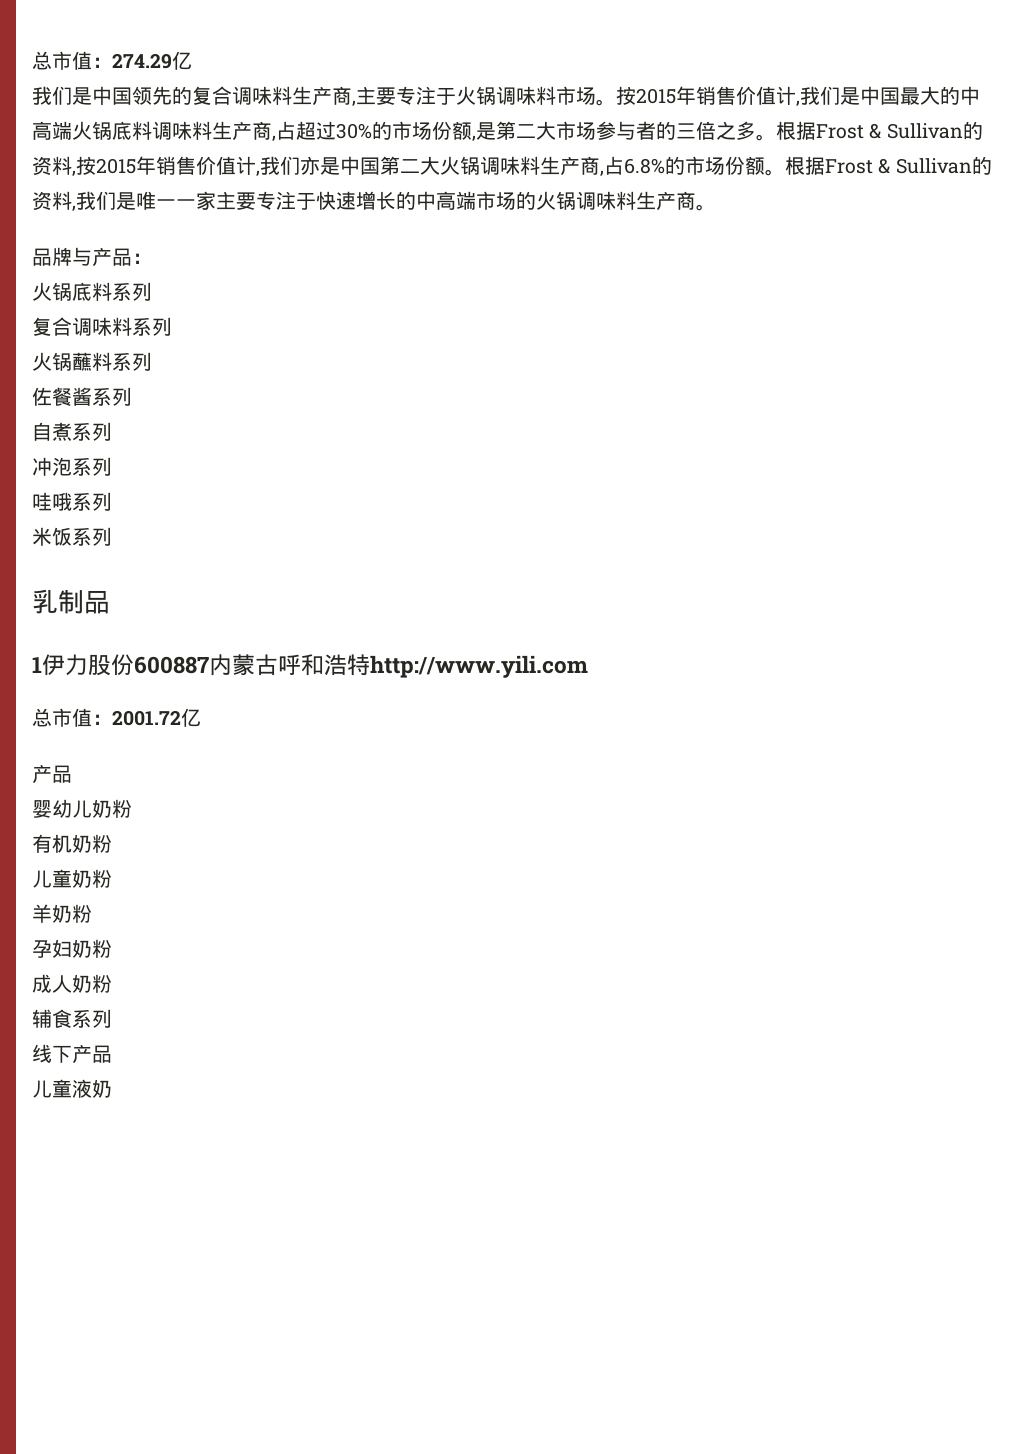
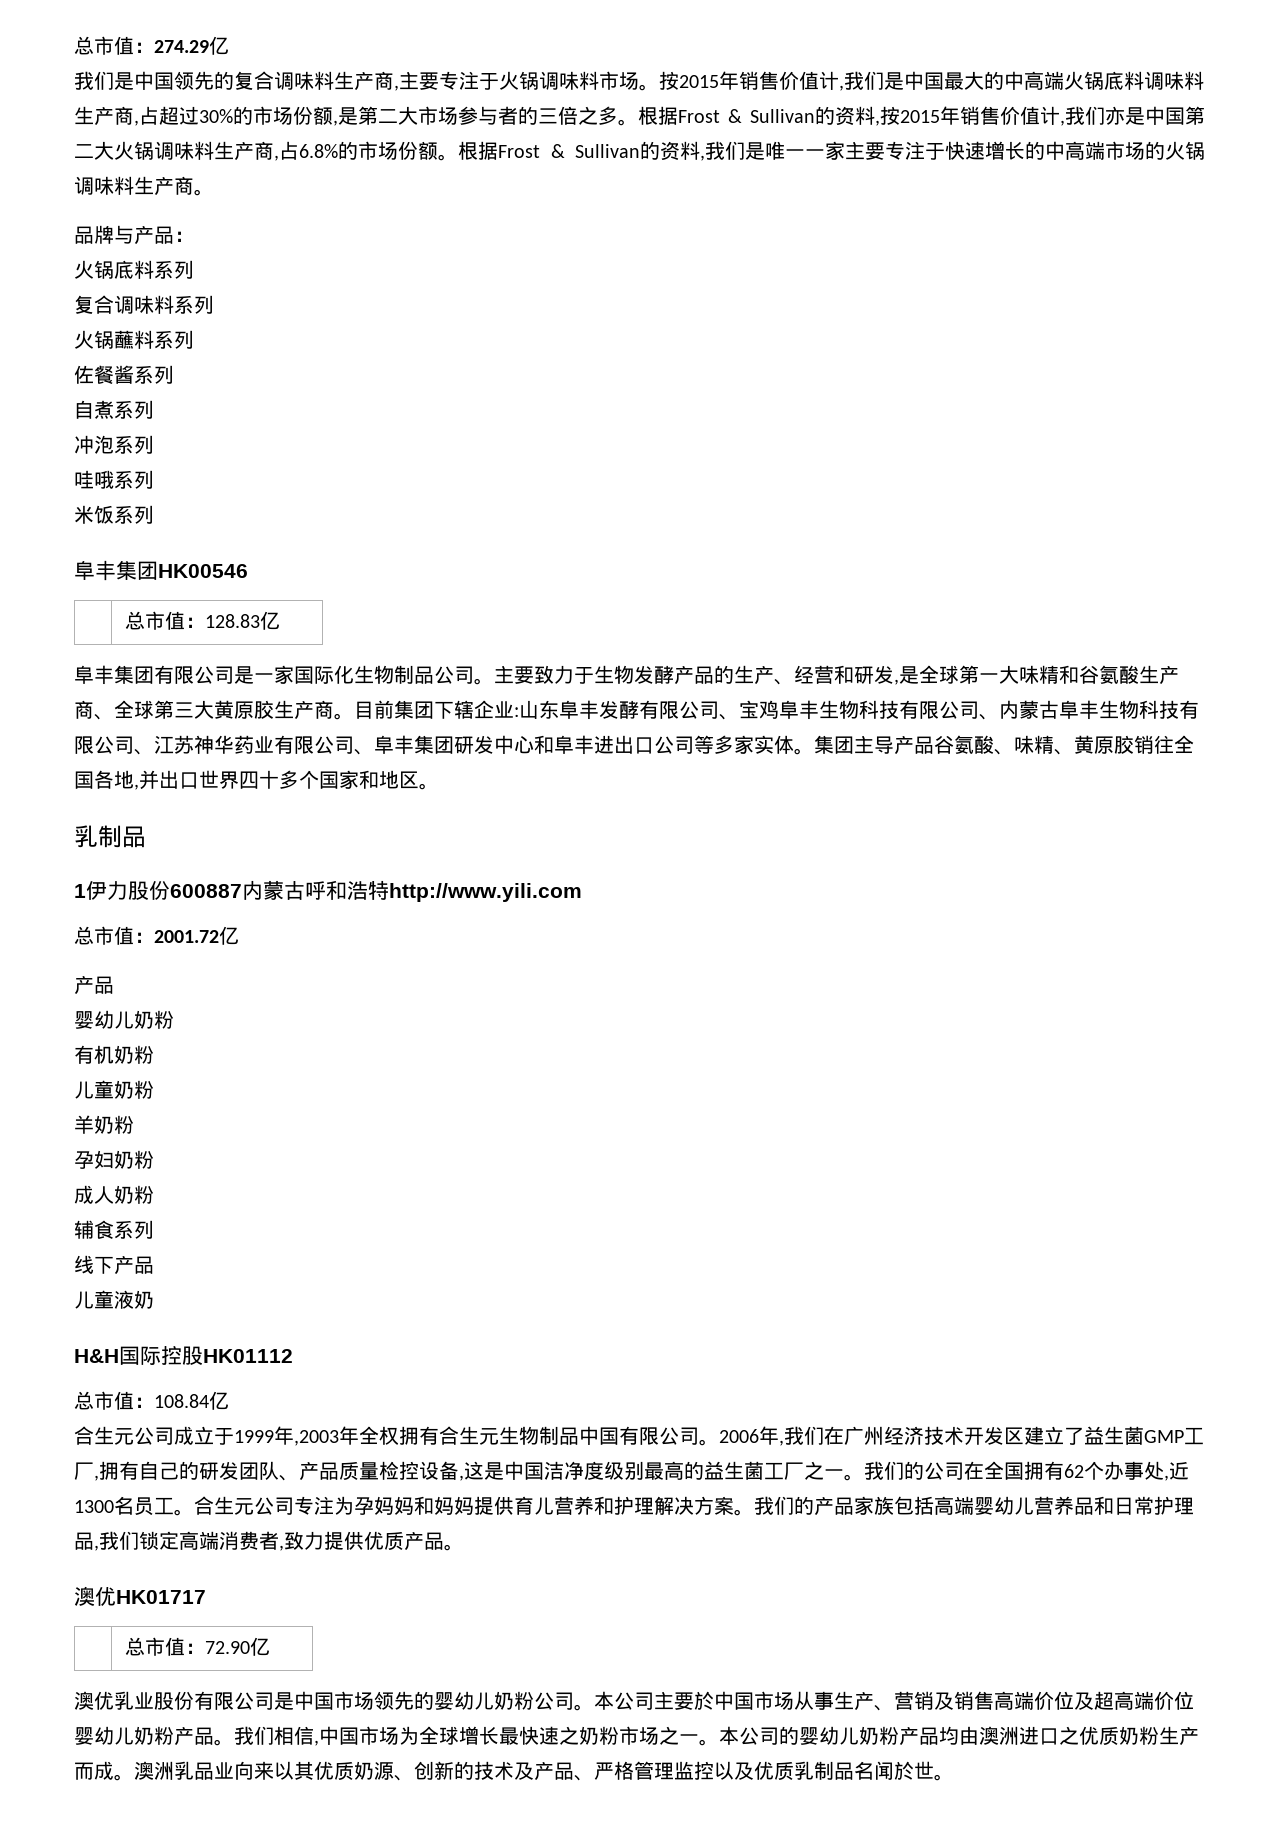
(112, 536) none -> [74,560,248,581] [124,611,280,630] [74,665,1179,685] [74,700,1199,720] [74,735,1194,755] [74,770,439,790] // 阜丰集团HK00546 // | 总市值：128.83亿 // 阜丰集团有限公司是一家国际化生物制品公司。主要致力于生物发酵产品的生产、经营和研发,是全球第一大味精和谷氨酸生产商、全球第三大黄原胶生产商。目前集团下辖企业:山东阜丰发酵有限公司、宝鸡阜丰生物科技有限公司、内蒙古阜丰生物科技有限公司、江苏神华药业有限公司、阜丰集团研发中心和阜丰进出口公司等多家实体。集团主导产品谷氨酸、味精、黄原胶销往全国各地,并出口世界四十多个国家和地区。
(112, 1088) none -> [74,1346,293,1365] [74,1391,229,1410] [74,1426,1204,1446] [74,1461,1189,1481] [74,1496,1194,1516] [74,1531,464,1551] [74,1586,206,1606] [124,1637,270,1656] [74,1691,1194,1711] [74,1726,1199,1746] [74,1761,954,1781] // H&H国际控股HK01112 // 总市值：108.84亿 // 合生元公司成立于1999年,2003年全权拥有合生元生物制品中国有限公司。2006年,我们在广州经济技术开发区建立了益生菌GMP工厂,拥有自己的研发团队、产品质量检控设备,这是中国洁净度级别最高的益生菌工厂之一。我们的公司在全国拥有62个办事处,近1300名员工。合生元公司专注为孕妈妈和妈妈提供育儿营养和护理解决方案。我们的产品家族包括高端婴幼儿营养品和日常护理品,我们锁定高端消费者,致力提供优质产品。 // 澳优HK01717 // | 总市值：72.90亿 // 澳优乳业股份有限公司是中国市场领先的婴幼儿奶粉公司。本公司主要於中国市场从事生产、营销及销售高端价位及超高端价位婴幼儿奶粉产品。我们相信,中国市场为全球增长最快速之奶粉市场之一。本公司的婴幼儿奶粉产品均由澳洲进口之优质奶粉生产而成。澳洲乳品业向来以其优质奶源、创新的技术及产品、严格管理监控以及优质乳制品名闻於世。

